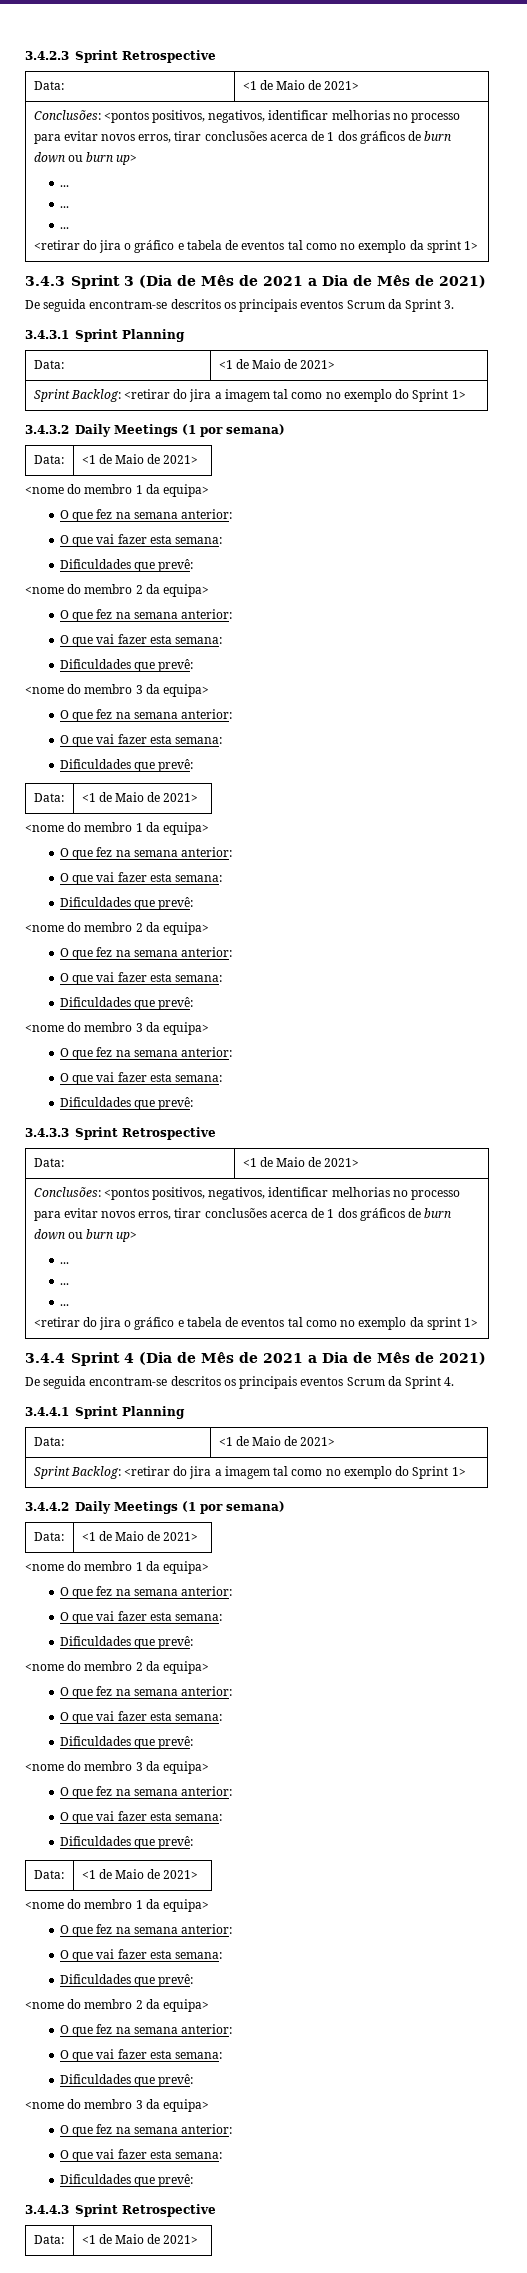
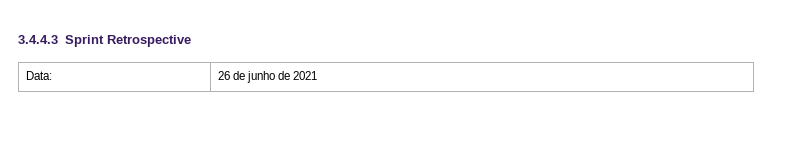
[25,50,216,63] [33,81,64,90] [242,80,360,90] [33,110,461,123] [33,131,452,144] [33,152,138,165] [59,185,69,187] [59,206,69,208] [59,227,69,229] [33,240,479,253] [25,275,486,289] [25,299,455,312] [25,329,185,342] [33,360,64,369] [218,359,336,369] [33,389,466,402] [25,424,285,437] [33,455,64,464] [81,454,199,464] [25,484,210,497] [59,509,233,522] [59,534,223,547] [59,559,194,572] [25,584,210,597] [59,609,233,622] [59,634,223,647] [59,659,194,672] [25,684,210,697] [59,709,233,722] [59,734,223,747] [59,759,194,772] [33,793,64,802] [81,792,199,802] [25,822,210,835] [59,847,233,860] [59,872,223,885] [59,897,194,910] [25,922,210,935] [59,947,233,960] [59,972,223,985] [59,997,194,1010] [25,1022,210,1035] [59,1047,233,1060] [59,1072,223,1085] [59,1097,194,1110] [25,1127,216,1140] [33,1158,64,1167] [242,1157,360,1167] [33,1187,461,1200] [33,1208,452,1221] [33,1229,138,1242] [59,1262,69,1264] [59,1283,69,1285] [59,1304,69,1306] [33,1317,479,1330] [25,1352,486,1366] [25,1376,455,1389] [25,1406,185,1419] [33,1437,64,1446] [218,1436,336,1446] [33,1466,466,1479] [25,1501,285,1514] [33,1532,64,1541] [81,1531,199,1541] [25,1561,210,1574] [59,1586,233,1599] [59,1611,223,1624] [59,1636,194,1649] [25,1661,210,1674] [59,1686,233,1699] [59,1711,223,1724] [59,1736,194,1749] [25,1761,210,1774] [59,1786,233,1799] [59,1811,223,1824] [59,1836,194,1849] [33,1870,64,1879] [81,1869,199,1879] [25,1899,210,1912] [59,1924,233,1937] [59,1949,223,1962] [59,1974,194,1987] [25,1999,210,2012] [59,2024,233,2037] [59,2049,223,2062] [59,2074,194,2087] [25,2099,210,2112] [59,2124,233,2137] [59,2149,223,2162] [59,2174,194,2187] [25,2204,216,2217] [33,2235,64,2244] [81,2234,199,2244] 3.4.2.3 Sprint Retrospective // Data: | <1 de Maio de 2021> // Conclusões: <pontos positivos, negativos, identificar melhorias no processo para evitar novos erros, tirar conclusões acerca de 1 dos gráficos de burn down ou burn up> // ... // ... // ... // <retirar do jira o gráfico e tabela de eventos tal como no exemplo da sprint 1> // 3.4.3 Sprint 3 (Dia de Mês de 2021 a Dia de Mês de 2021) // De seguida encontram-se descritos os principais eventos Scrum da Sprint 3. // 3.4.3.1 Sprint Planning // Data: | <1 de Maio de 2021> // Sprint Backlog: <retirar do jira a imagem tal como no exemplo do Sprint 1> // 3.4.3.2 Daily Meetings (1 por semana) // Data: | <1 de Maio de 2021> // <nome do membro 1 da equipa> // O que fez na semana anterior: // O que vai fazer esta semana: // Dificuldades que prevê: // <nome do membro 2 da equipa> // O que fez na semana anterior: // O que vai fazer esta semana: // Dificuldades que prevê: // <nome do membro 3 da equipa> // O que fez na semana anterior: // O que vai fazer esta semana: // Dificuldades que prevê: // Data: | <1 de Maio de 2021> // <nome do membro 1 da equipa> // O que fez na semana anterior: // O que vai fazer esta semana: // Dificuldades que prevê: // <nome do membro 2 da equipa> // O que fez na semana anterior: // O que vai fazer esta semana: // Dificuldades que prevê: // <nome do membro 3 da equipa> // O que fez na semana anterior: // O que vai fazer esta semana: // Dificuldades que prevê: // 3.4.3.3 Sprint Retrospective // Data: | <1 de Maio de 2021> // Conclusões: <pontos positivos, negativos, identificar melhorias no processo para evitar novos erros, tirar conclusões acerca de 1 dos gráficos de burn down ou burn up> // ... // ... // ... // <retirar do jira o gráfico e tabela de eventos tal como no exemplo da sprint 1> // 3.4.4 Sprint 4 (Dia de Mês de 2021 a Dia de Mês de 2021) // De seguida encontram-se descritos os principais eventos Scrum da Sprint 4. // 3.4.4.1 Sprint Planning // Data: | <1 de Maio de 2021> // Sprint Backlog: <retirar do jira a imagem tal como no exemplo do Sprint 1> // 3.4.4.2 Daily Meetings (1 por semana) // Data: | <1 de Maio de 2021> // <nome do membro 1 da equipa> // O que fez na semana anterior: // O que vai fazer esta semana: // Dificuldades que prevê: // <nome do membro 2 da equipa> // O que fez na semana anterior: // O que vai fazer esta semana: // Dificuldades que prevê: // <nome do membro 3 da equipa> // O que fez na semana anterior: // O que vai fazer esta semana: // Dificuldades que prevê: // Data: | <1 de Maio de 2021> // <nome do membro 1 da equipa> // O que fez na semana anterior: // O que vai fazer esta semana: // Dificuldades que prevê: // <nome do membro 2 da equipa> // O que fez na semana anterior: // O que vai fazer esta semana: // Dificuldades que prevê: // <nome do membro 3 da equipa> // O que fez na semana anterior: // O que vai fazer esta semana: // Dificuldades que prevê: // 3.4.4.3 Sprint Retrospective // Data: | <1 de Maio de 2021> -> [18,35,191,47] [25,71,52,80] [217,71,318,83] 3.4.4.3 Sprint Retrospective // Data: | 26 de junho de 2021

